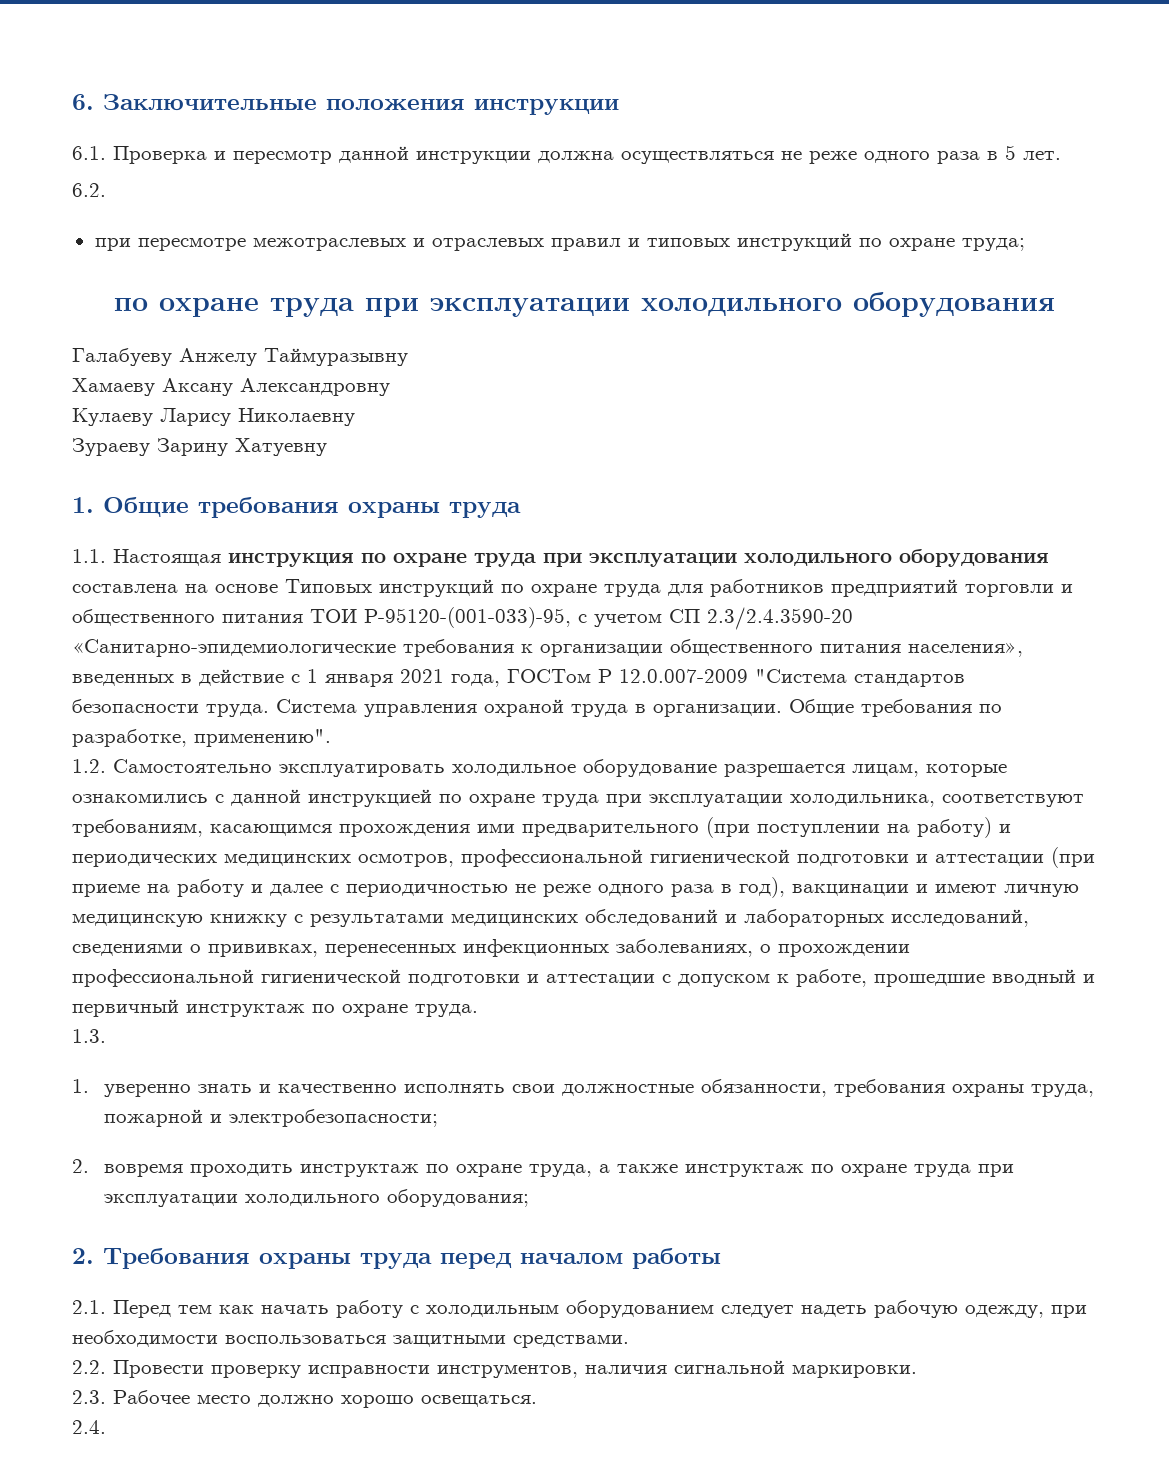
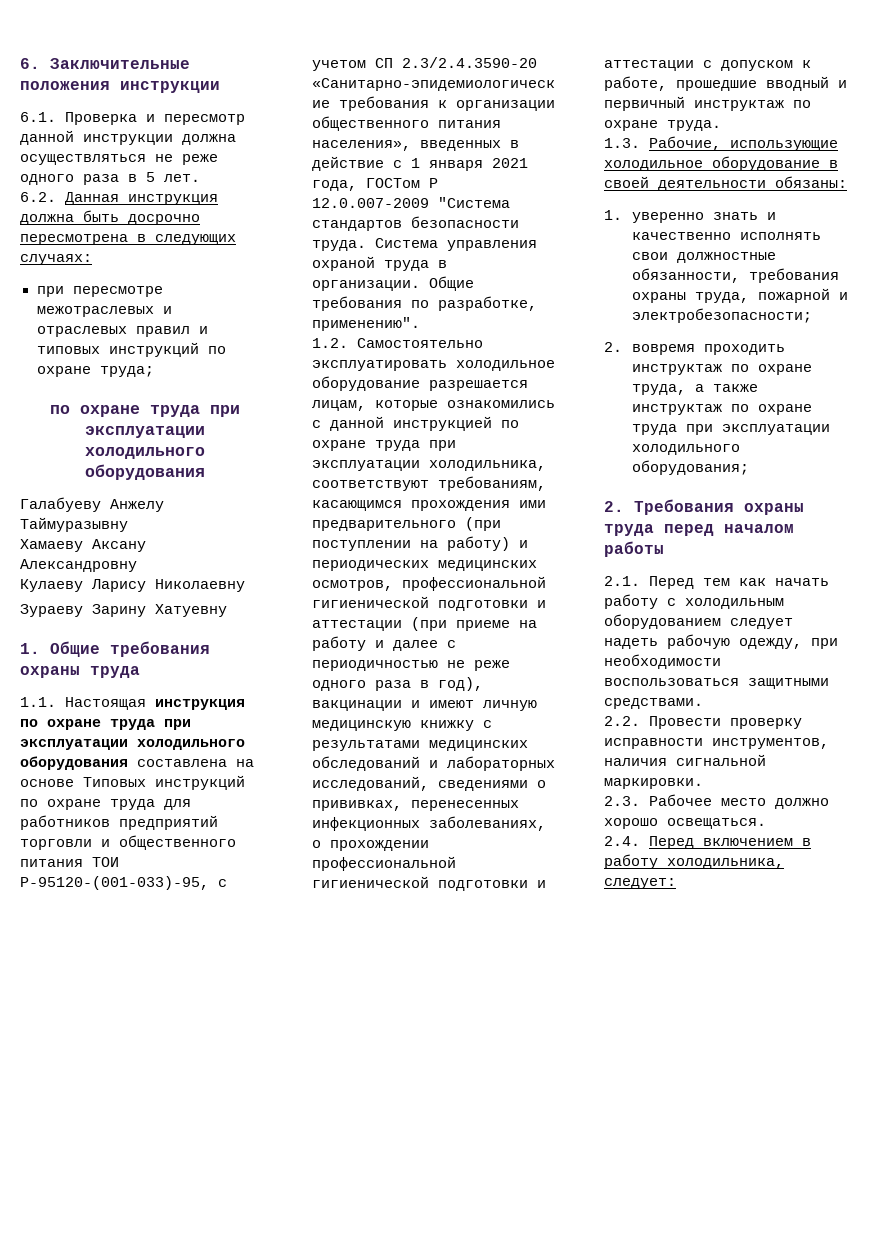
(106, 190) none -> [65,192,218,205] [20,210,200,225] [20,234,236,245] [20,254,92,265] Данная инструкция должна быть досрочно пересмотрена в следующих случаях:
(106, 1036) none -> [649,136,838,151] [604,156,838,171] [604,176,847,191] Рабочие, использующие холодильное оборудование в своей деятельности обязаны:
(106, 1427) none -> [649,836,811,849] [604,854,784,869] [604,878,676,889] Перед включением в работу холодильника, следует:

